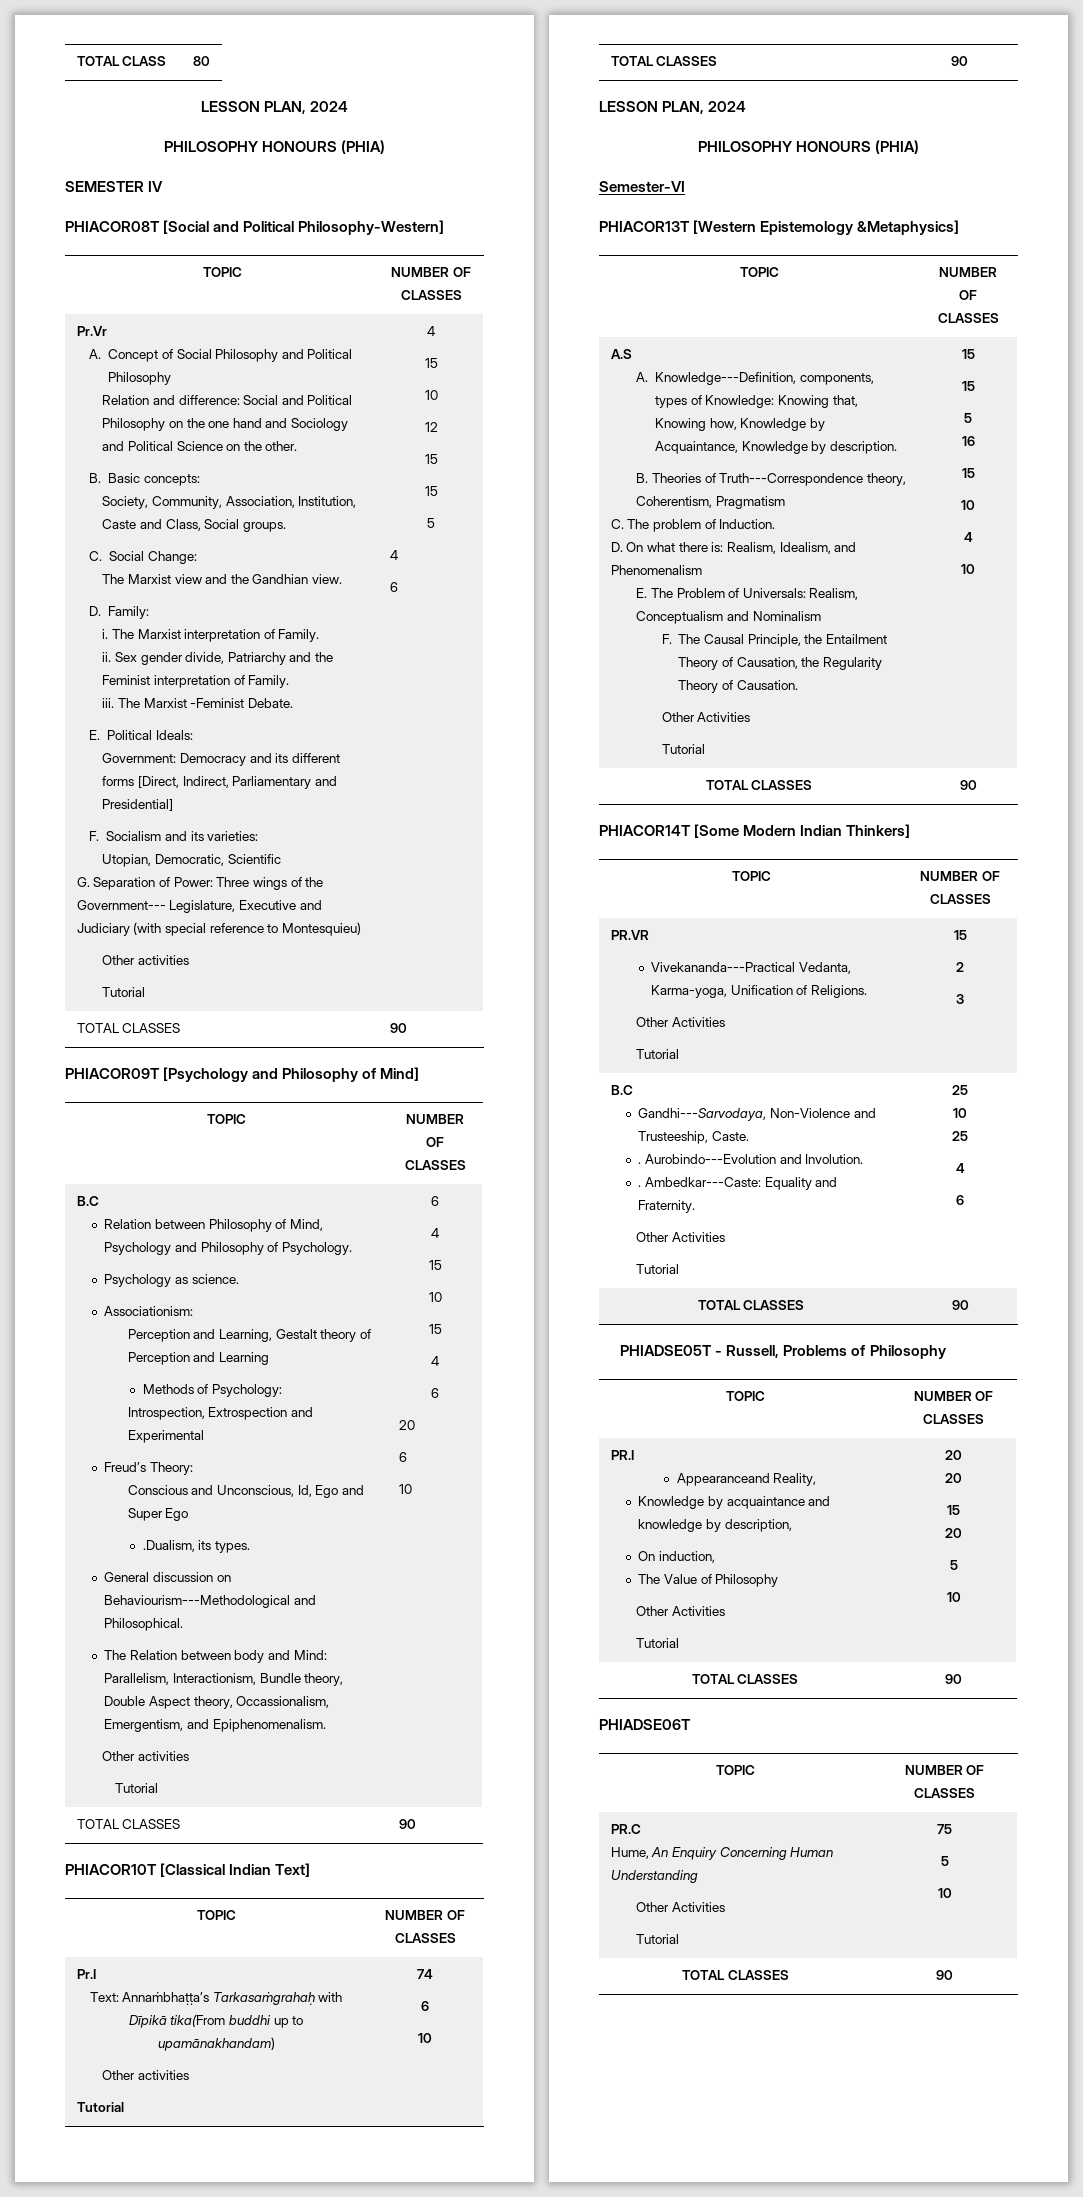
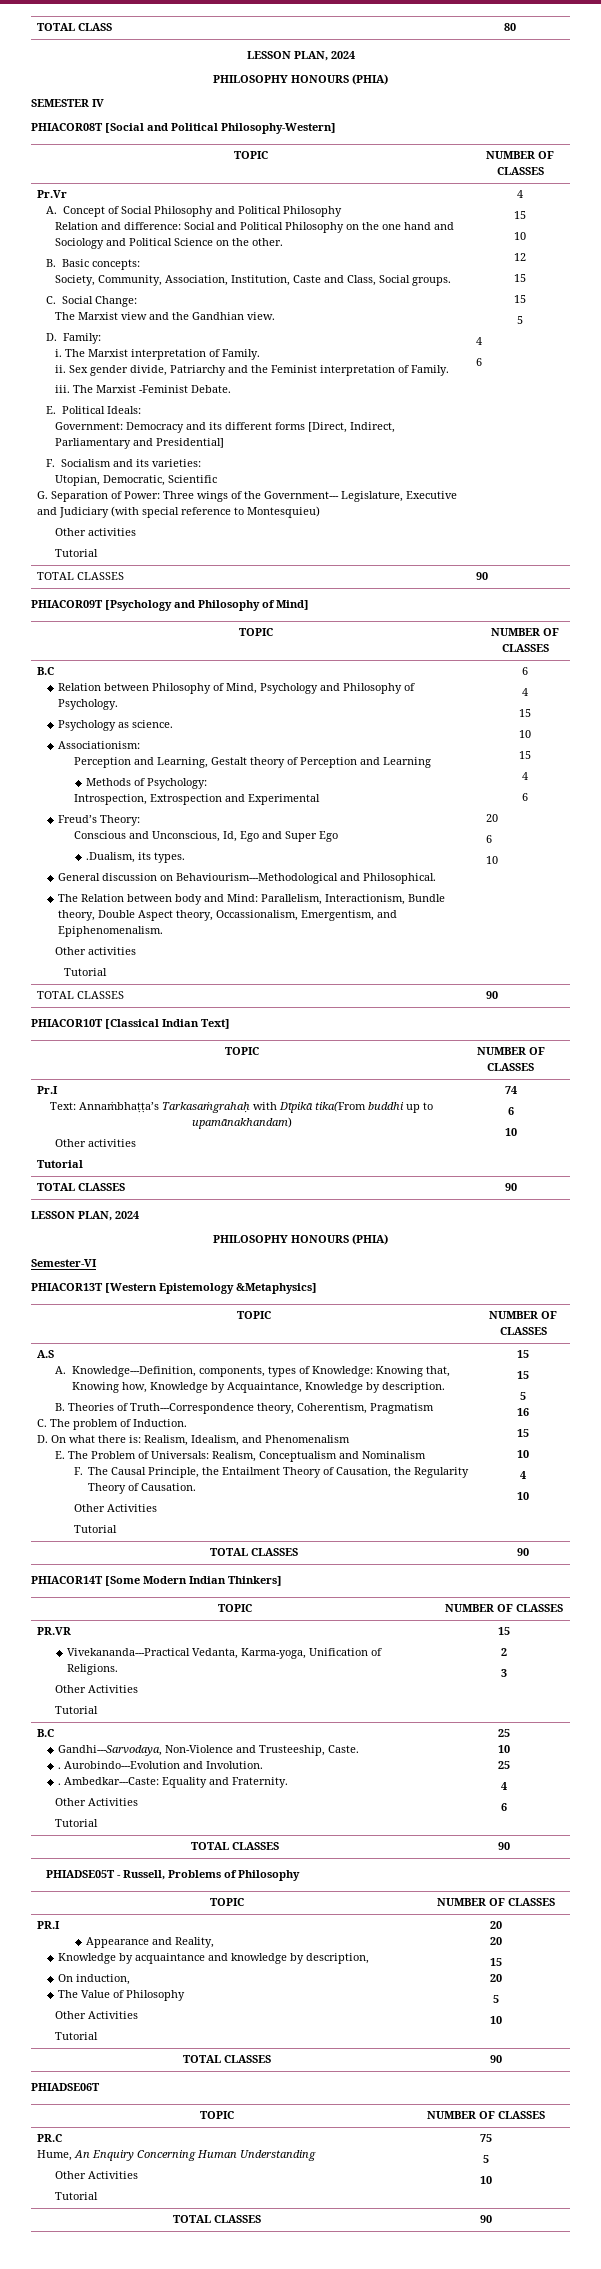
[676,1473,770,1486] Appearanceand -> [85,1937,172,1948] Appearance and

